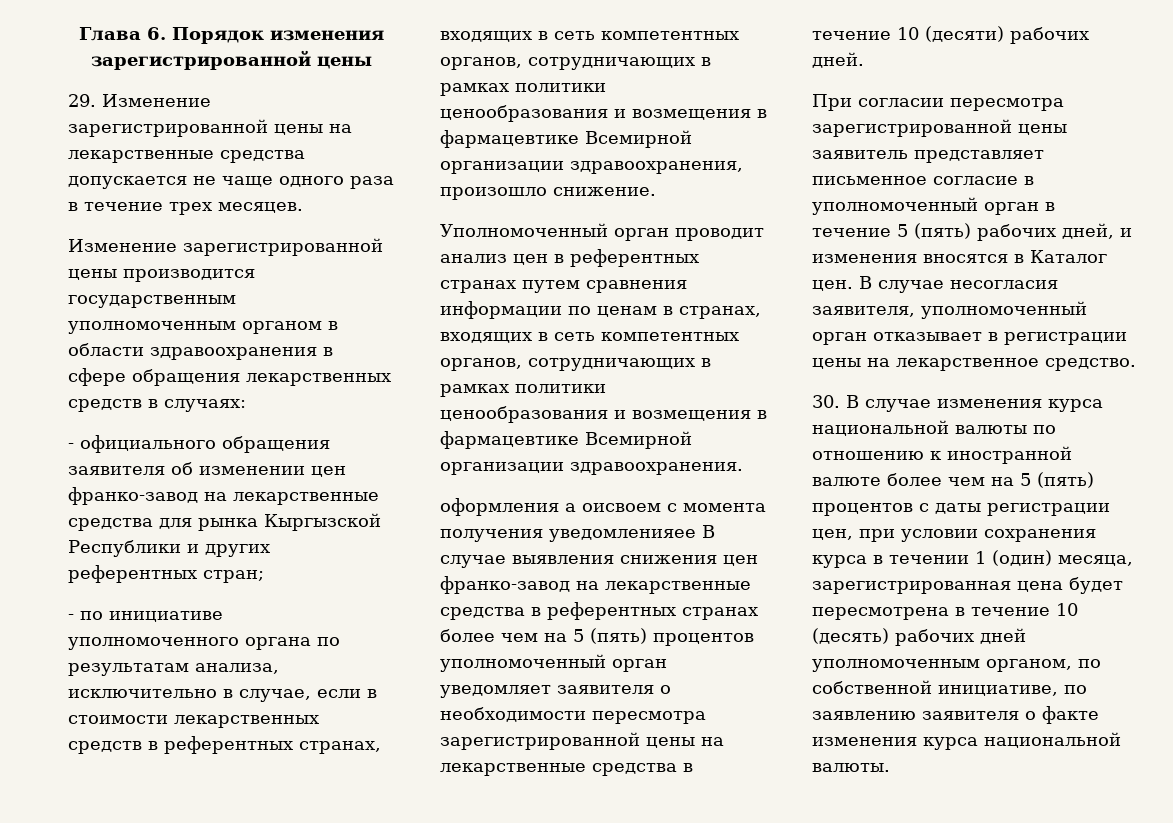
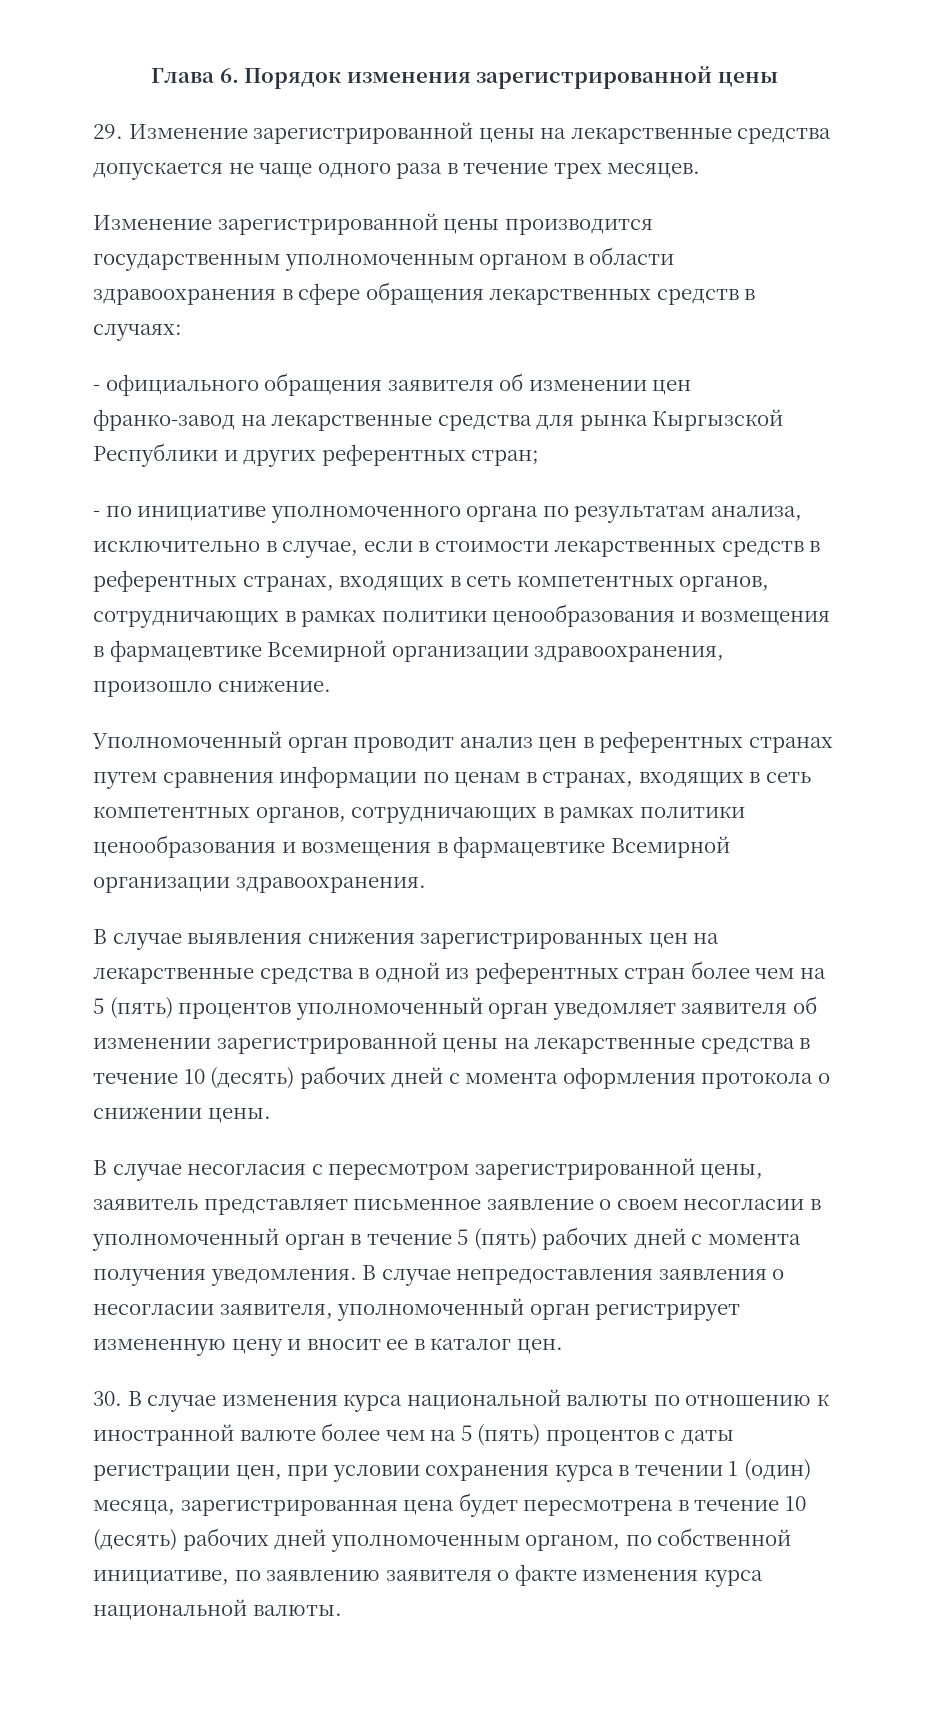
[440,498,766,516] [440,529,696,542] оформления а оисвоем с момента получения уведомленияее -> (426, 885) none
[723,555,758,566] [440,576,751,594] [440,602,758,620] цен франко-завод на лекарственные средства в референтных странах -> [420,933,720,949] [93,962,686,984] зарегистрированных цен на лекарственные средства в одной из референтных стран
[660,685,671,694] [440,707,706,724] о необходимости пересмотра -> [792,996,817,1014] [93,1038,211,1049] об изменении
[925,26,1089,44] [812,52,864,68] [812,94,1064,111] [812,119,1067,137] [812,150,1044,163] [812,176,1018,185] (десяти) рабочих дней. // При согласии пересмотра зарегистрированной цены заявитель представляет письменное согласие -> [210,1066,830,1089] [93,1107,271,1123] [93,1158,764,1181] [93,1199,805,1215] (десять) рабочих дней с момента оформления протокола о снижении цены. // В случае несогласия с пересмотром зарегистрированной цены, заявитель представляет письменное заявление о своем несогласии
[1062,223,1132,239] [812,250,1107,263] [812,276,1058,293] [812,301,1087,319] [812,332,1127,345] [812,358,1136,371] дней, и изменения вносятся в Каталог цен. В случае несогласия заявителя, уполномоченный орган отказывает в регистрации цены на лекарственное средство. -> [633,1228,801,1249] [93,1265,785,1286] [93,1298,741,1321] [93,1338,563,1356] дней с момента получения уведомления. В случае непредоставления заявления о несогласии заявителя, уполномоченный орган регистрирует измененную цену и вносит ее в каталог цен.

